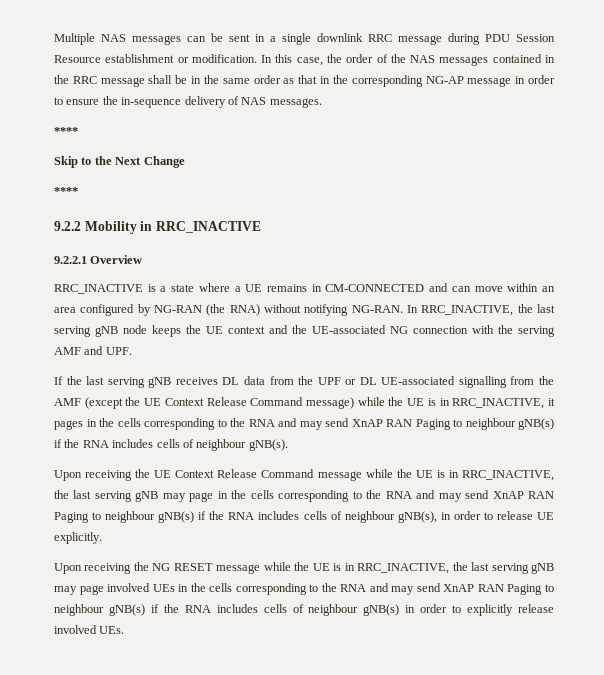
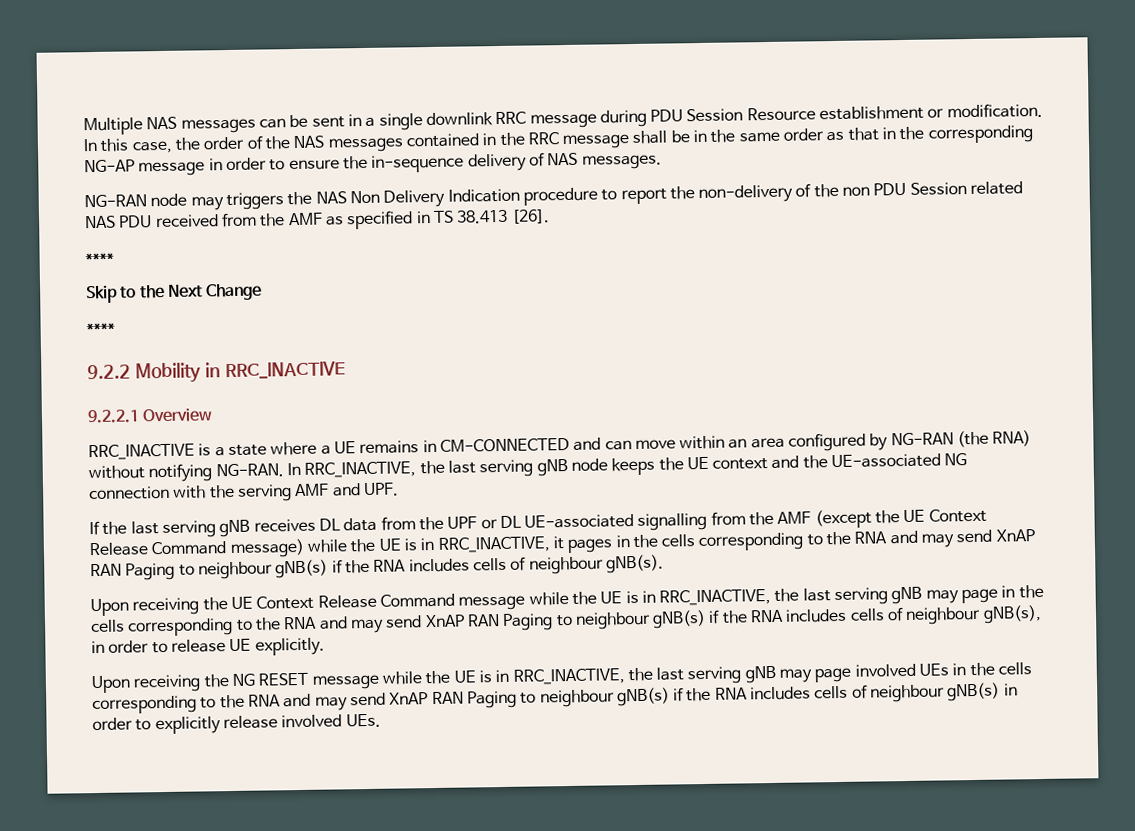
(322, 103) none -> [84,181,1024,211] [84,209,550,230] // NG-RAN node may triggers the NAS Non Delivery Indication procedure to report the non-delivery of the non PDU Session related NAS PDU received from the AMF as specified in TS 38.413 [26].

